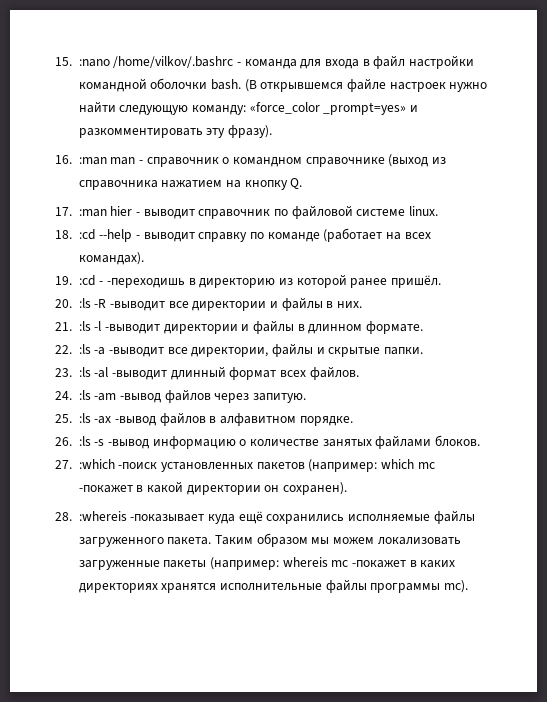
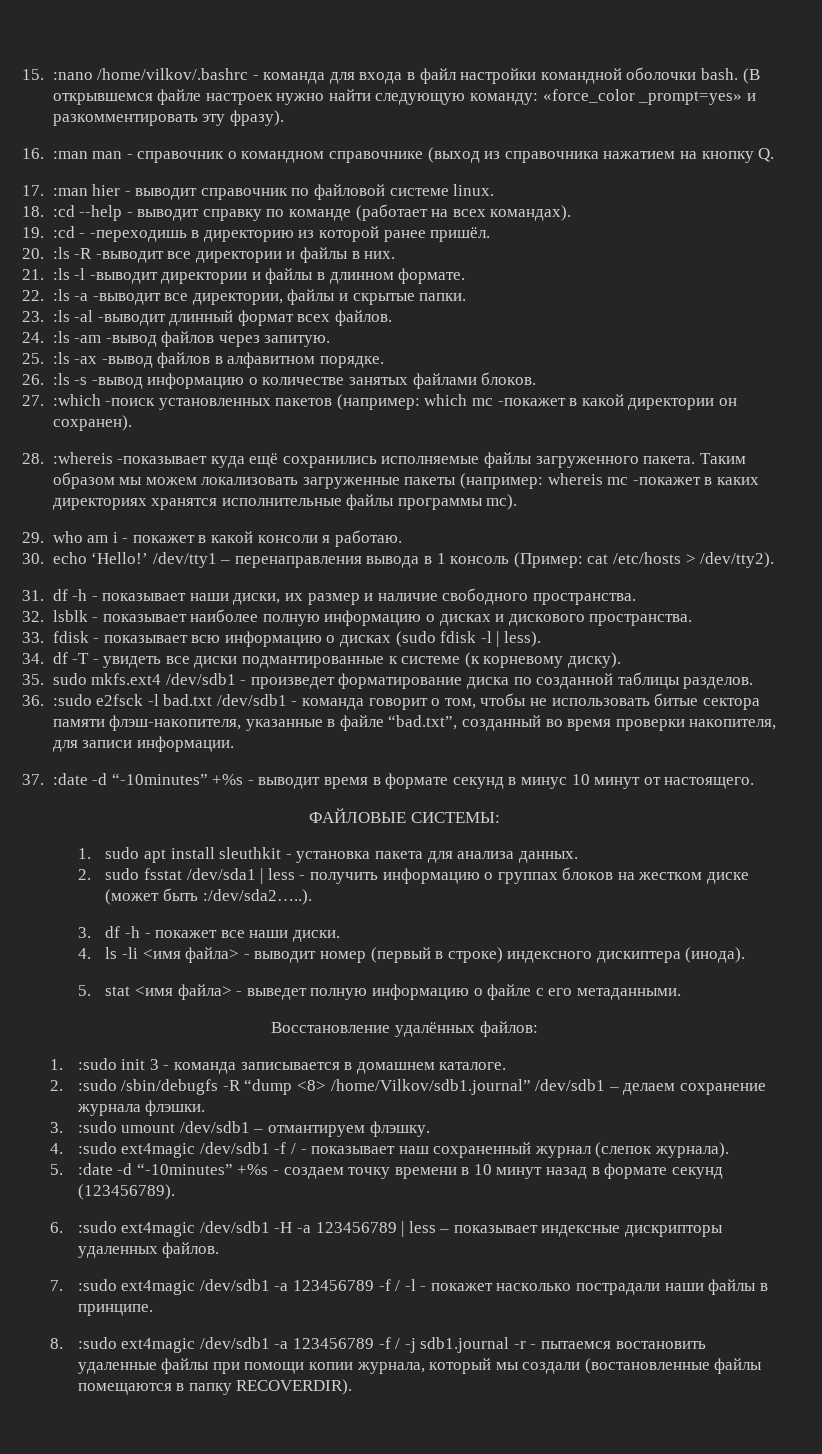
(468, 586) none -> [22,530,402,547] [22,552,775,568] [22,588,636,605] [22,609,693,626] [22,631,541,647] [22,652,621,668] [22,672,754,689] [22,693,760,710] [52,715,777,731] [52,736,234,752] [22,773,755,789] [309,808,500,823] [77,847,578,863] [77,867,750,884] [105,888,312,905] [77,926,340,942] [77,947,746,963] [77,984,681,1000] [271,1021,538,1037] [49,1058,507,1074] [49,1079,766,1095] [76,1100,206,1116] [49,1121,430,1137] [49,1142,730,1158] [49,1163,723,1179] [77,1184,175,1200] [49,1221,724,1237] [77,1242,220,1258] [49,1279,768,1295] [77,1304,153,1316] [49,1337,706,1353] [77,1358,763,1374] [77,1379,353,1395] // 29. who am i - покажет в какой консоли я работаю. // 30. echo ‘Hello!’ /dev/tty1 – перенаправления вывода в 1 консоль (Пример: cat /etc/hosts > /dev/tty2). // 31. df -h - показывает наши диски, их размер и наличие свободного пространства. // 32. lsblk - показывает наиболее полную информацию о дисках и дискового пространства. // 33. fdisk - показывает всю информацию о дисках (sudo fdisk -l | less). // 34. df -T - увидеть все диски подмантированные к системе (к корневому диску). // 35. sudo mkfs.ext4 /dev/sdb1 - произведет форматирование диска по созданной таблицы разделов. // 36. :sudo e2fsck -l bad.txt /dev/sdb1 - команда говорит о том, чтобы не использовать битые сектора памяти флэш-накопителя, указанные в файле “bad.txt”, созданный во время проверки накопителя, для записи информации. // 37. :date -d “-10minutes” +%s - выводит время в формате секунд в минус 10 минут от настоящего. // ФАЙЛОВЫЕ СИСТЕМЫ: // 1. sudo apt install sleuthkit - установка пакета для анализа данных. // 2. sudo fsstat /dev/sda1 | less - получить информацию о группах блоков на жестком диске (может быть :/dev/sda2…..). // 3. df -h - покажет все наши диски. // 4. ls -li <имя файла> - выводит номер (первый в строке) индексного дискиптера (инода). // 5. stat <имя файла> - выведет полную информацию о файле с его метаданными. // Восстановление удалённых файлов: // 1. :sudo init 3 - команда записывается в домашнем каталоге. // 2. :sudo /sbin/debugfs -R “dump <8> /home/Vilkov/sdb1.journal” /dev/sdb1 – делаем сохранение журнала флэшки. // 3. :sudo umount /dev/sdb1 – отмантируем флэшку. // 4. :sudo ext4magic /dev/sdb1 -f / - показывает наш сохраненный журнал (слепок журнала). // 5. :date -d “-10minutes” +%s - создаем точку времени в 10 минут назад в формате секунд (123456789). // 6. :sudo ext4magic /dev/sdb1 -H -a 123456789 | less – показывает индексные дискрипторы удаленных файлов. // 7. :sudo ext4magic /dev/sdb1 -a 123456789 -f / -l - покажет насколько пострадали наши файлы в принципе. // 8. :sudo ext4magic /dev/sdb1 -a 123456789 -f / -j sdb1.journal -r - пытаемся востановить удаленные файлы при помощи копии журнала, который мы создали (востановленные файлы помещаются в папку RECOVERDIR).

